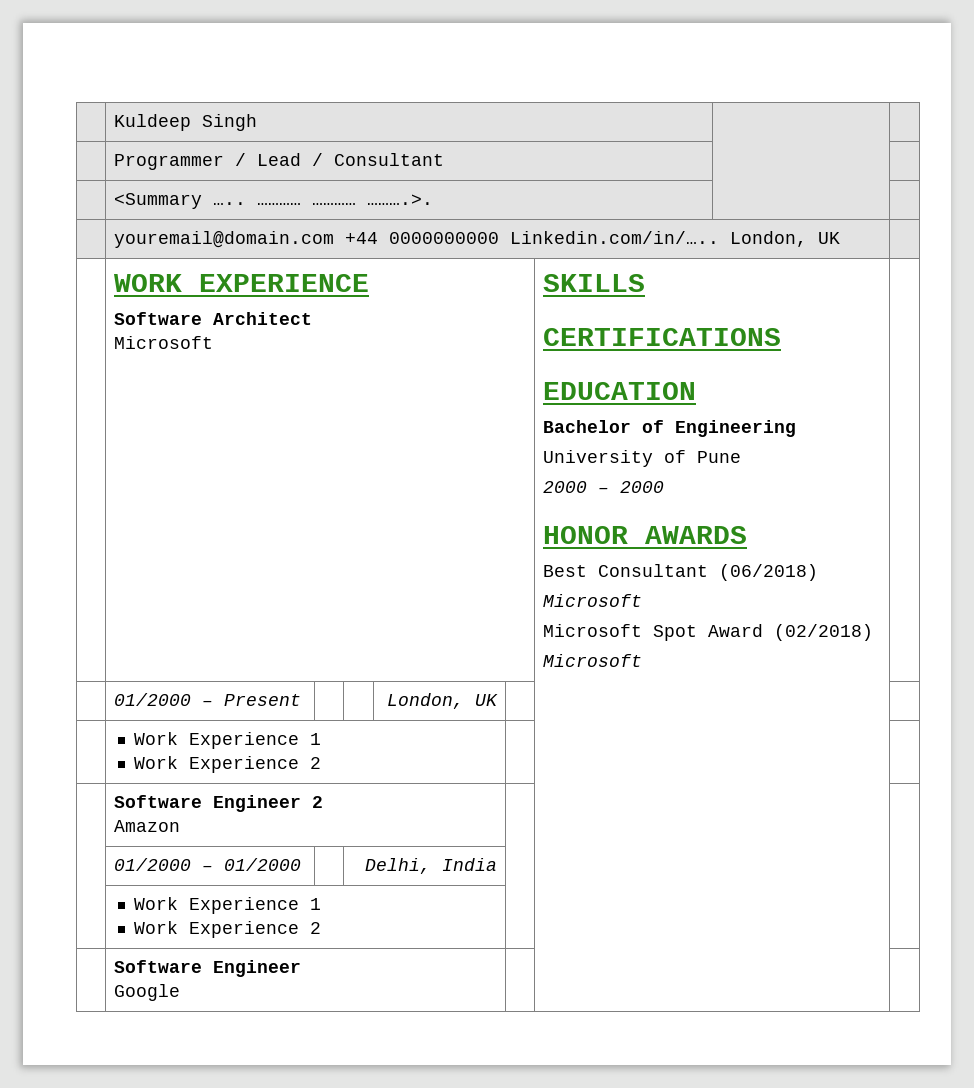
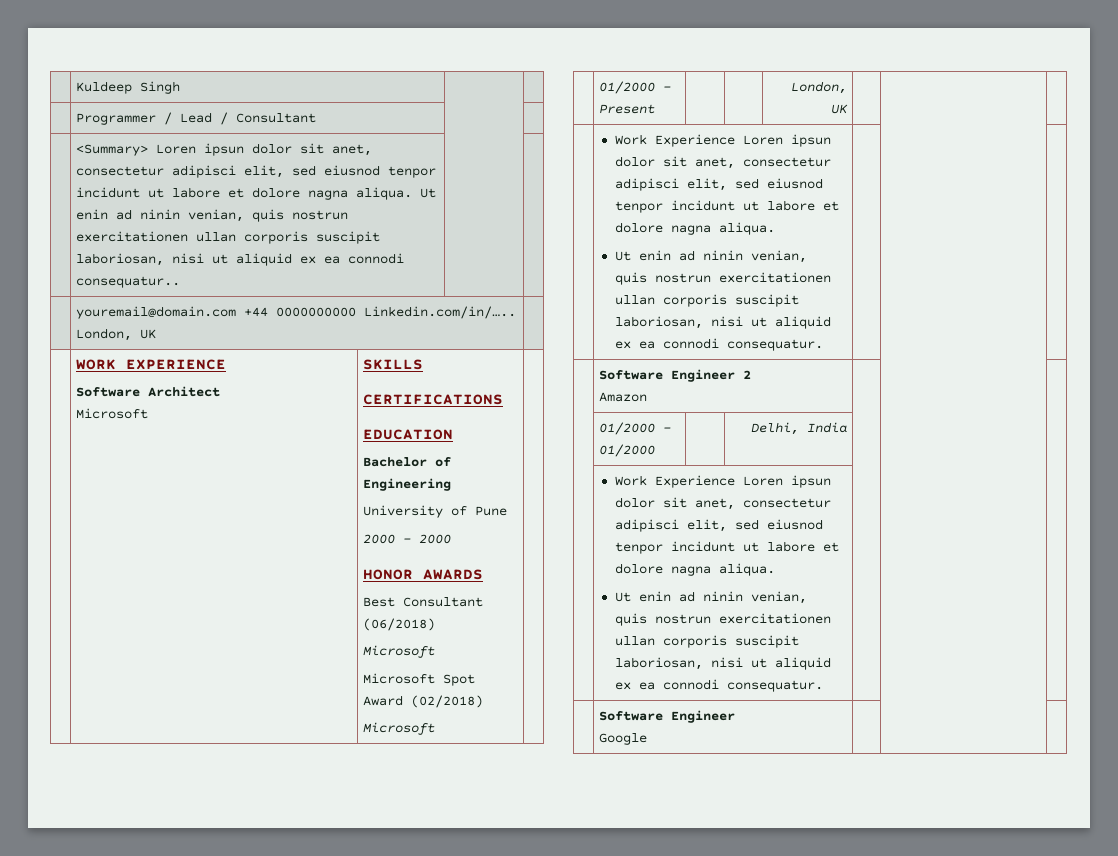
[114,193,434,209] <Summary ….. ………… ………… ……….>. -> [76,143,373,156] [76,165,437,178] [76,187,437,200] [76,209,349,222] [76,231,381,244] [76,253,405,266] [76,276,181,288] <Summary> Loren ipsun dolor sit anet, consectetur adipisci elit, sed eiusnod tenpor incidunt ut labore et dolore nagna aliqua. Ut enin ad ninin venian, quis nostrun exercitationen ullan corporis suscipit laboriosan, nisi ut aliquid ex ea connodi consequatur..
[310,733,322,745] [134,756,322,773] 1 // Work Experience 2 -> [742,134,831,147] [614,156,831,169] [614,178,823,191] [614,200,839,213] [614,222,775,235] [614,250,807,263] [614,272,831,285] [614,294,799,307] [614,316,831,329] [614,338,823,351] Loren ipsun dolor sit anet, consectetur adipisci elit, sed eiusnod tenpor incidunt ut labore et dolore nagna aliqua. // Ut enin ad ninin venian, quis nostrun exercitationen ullan corporis suscipit laboriosan, nisi ut aliquid ex ea connodi consequatur.
[310,898,322,910] [134,921,322,938] 1 // Work Experience 2 -> [742,475,831,488] [614,497,831,510] [614,519,823,532] [614,541,839,554] [614,563,775,576] [614,591,807,604] [614,613,831,626] [614,635,799,648] [614,657,831,670] [614,679,823,692] Loren ipsun dolor sit anet, consectetur adipisci elit, sed eiusnod tenpor incidunt ut labore et dolore nagna aliqua. // Ut enin ad ninin venian, quis nostrun exercitationen ullan corporis suscipit laboriosan, nisi ut aliquid ex ea connodi consequatur.

